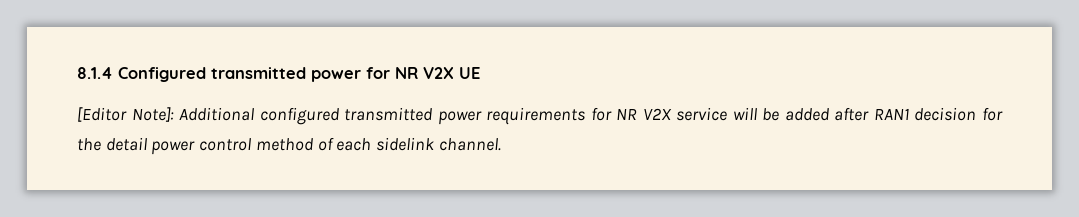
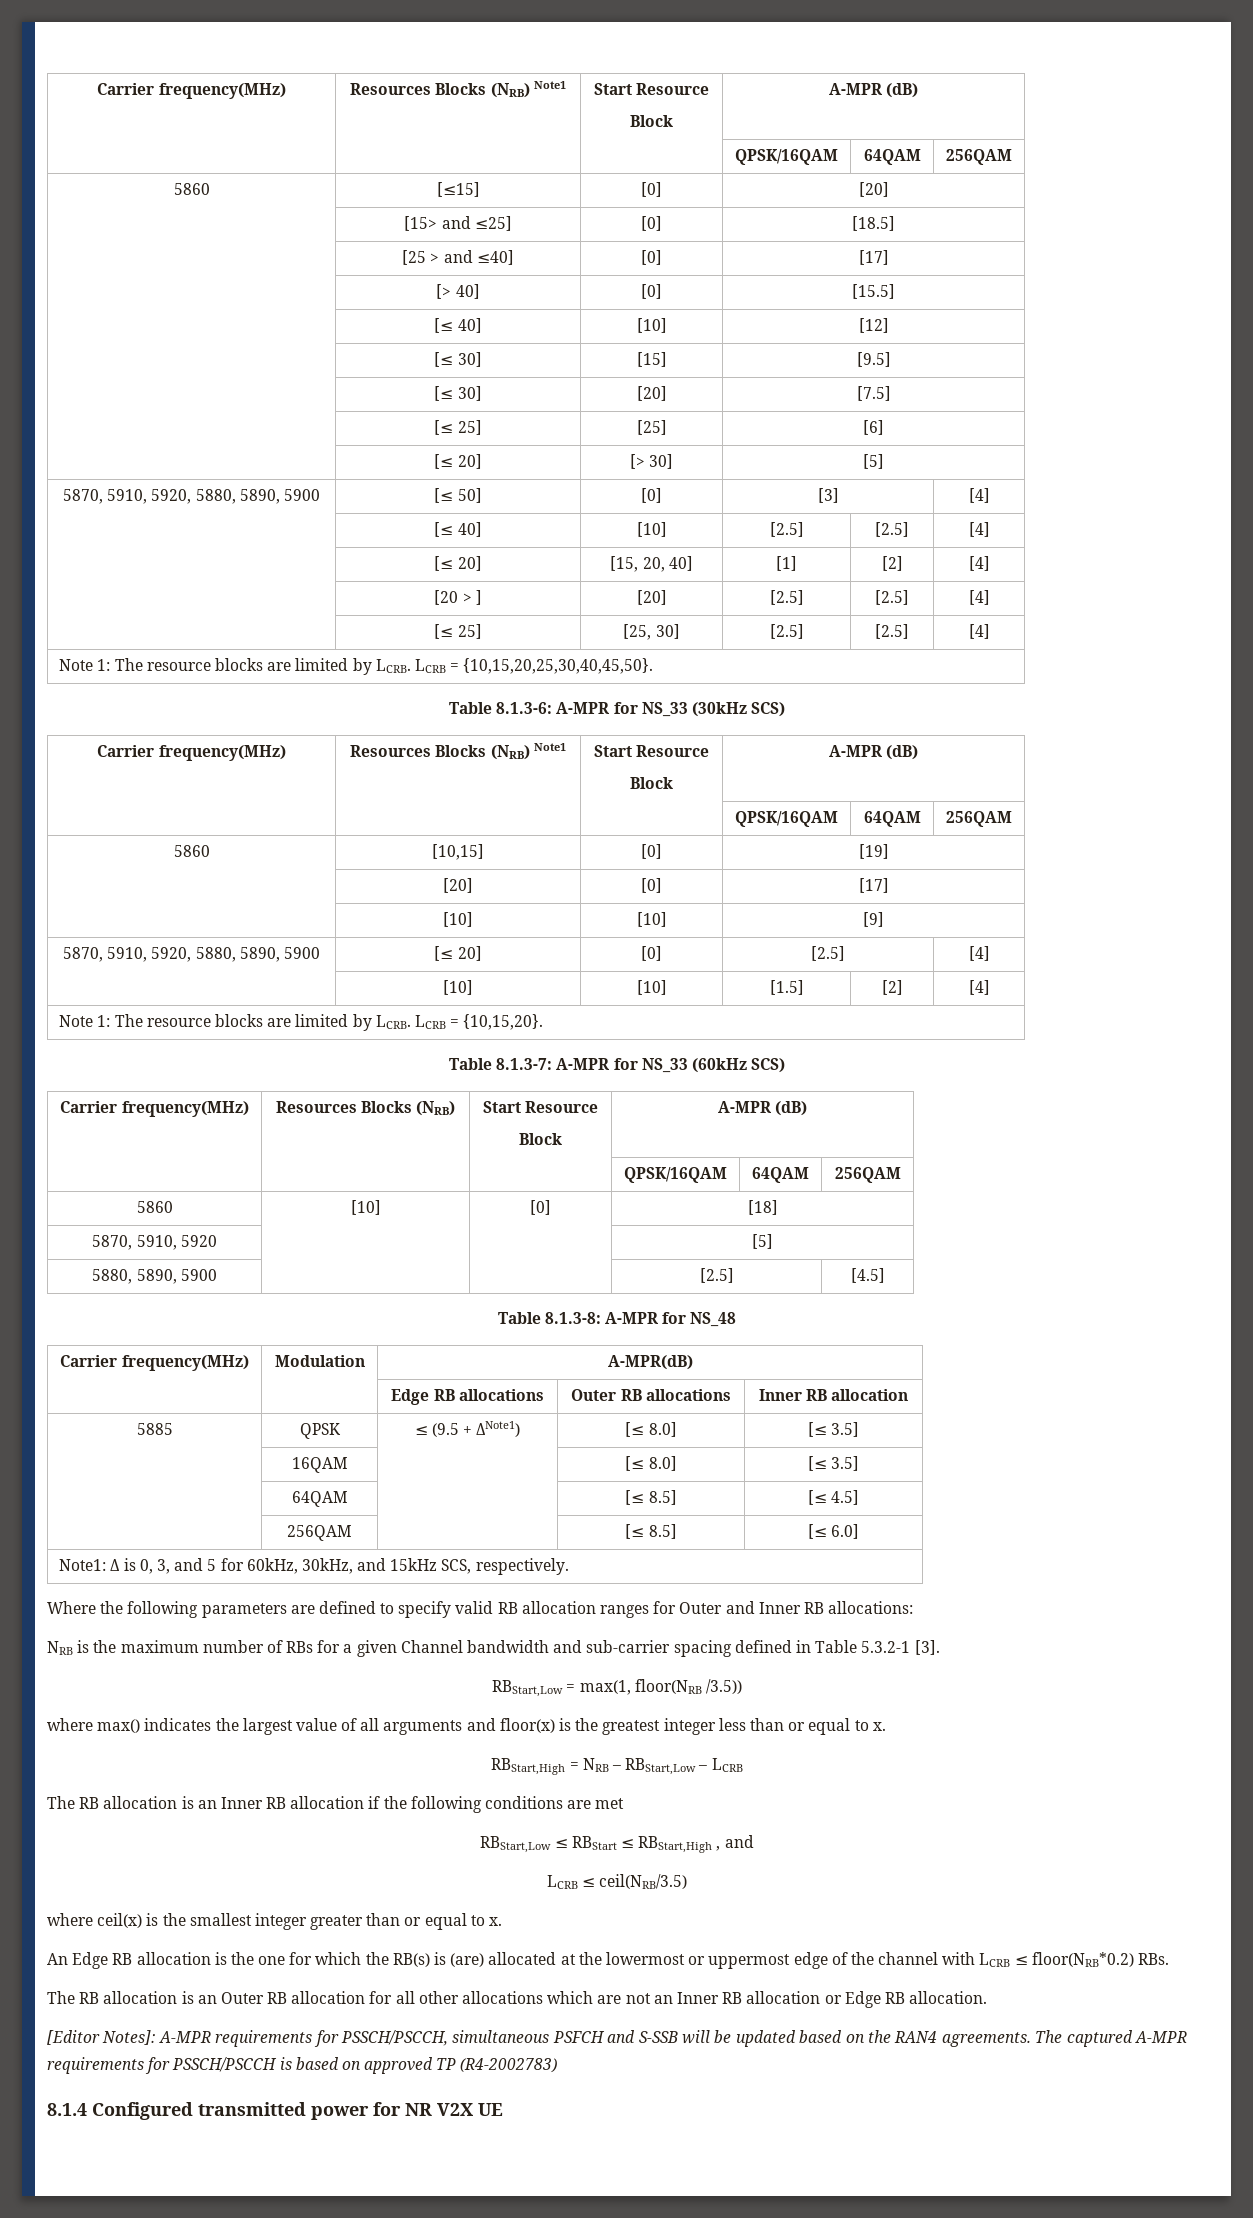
(77, 73) none -> [97,83,286,99] [350,81,566,98] [593,83,710,95] [630,115,673,127] [828,83,919,98] [735,149,838,165] [863,149,921,165] [946,149,1012,165] [173,183,210,195] [436,182,480,197] [641,182,662,197] [858,182,889,197] [404,216,512,231] [641,216,662,231] [852,216,895,231] [402,250,514,265] [641,250,662,265] [858,250,889,265] [436,284,480,299] [641,284,662,299] [852,284,895,299] [434,318,482,333] [636,318,667,333] [858,318,889,333] [434,352,482,367] [636,352,667,367] [856,352,891,367] [434,386,482,401] [636,386,667,401] [856,386,891,401] [434,420,482,435] [636,420,667,435] [863,420,884,435] [434,454,482,469] [629,454,674,469] [863,454,884,469] [63,489,320,504] [434,488,482,503] [641,488,662,503] [817,488,839,503] [968,488,990,503] [434,522,482,537] [636,522,667,537] [769,522,804,537] [875,522,909,537] [968,522,990,537] [434,556,482,571] [610,556,693,572] [776,556,797,571] [881,556,903,571] [968,556,990,571] [434,590,482,605] [636,590,667,605] [769,590,804,605] [875,590,909,605] [968,590,990,605] [434,624,482,639] [623,624,680,640] [769,624,804,639] [875,624,909,639] [968,624,990,639] [59,658,654,675] [448,702,786,717] [97,745,286,761] [350,743,566,760] [593,745,710,757] [630,777,673,789] [828,745,919,760] [735,811,838,827] [863,811,921,827] [946,811,1012,827] [173,845,210,857] [431,844,484,860] [641,844,662,859] [858,844,889,859] [442,878,473,893] [641,878,662,893] [858,878,889,893] [442,912,473,927] [636,912,667,927] [863,912,884,927] [63,947,320,962] [434,946,482,961] [641,946,662,961] [811,946,845,961] [968,946,990,961] [442,980,473,995] [636,980,667,995] [769,980,804,995] [881,980,903,995] [968,980,990,995] [59,1014,544,1031] [448,1058,786,1073] [60,1101,249,1117] [275,1101,456,1116] [482,1101,599,1113] [519,1133,562,1145] [717,1101,808,1116] [624,1167,727,1183] [752,1167,809,1183] [834,1167,901,1183] [136,1201,173,1213] [350,1200,381,1215] [530,1200,551,1215] [747,1200,778,1215] [92,1235,217,1250] [752,1234,773,1249] [92,1269,217,1284] [699,1268,734,1283] [850,1268,885,1283] [497,1312,737,1327] [60,1355,249,1371] [274,1355,365,1367] [607,1355,693,1370] [391,1389,544,1405] [571,1389,731,1401] [758,1389,909,1401] [136,1423,173,1435] [299,1423,341,1439] [414,1421,521,1437] [625,1422,677,1437] [807,1422,860,1437] [291,1457,348,1473] [625,1456,677,1471] [807,1456,860,1471] [291,1491,348,1507] [625,1490,677,1505] [807,1490,860,1505] [287,1525,352,1541] [625,1524,677,1539] [807,1524,860,1539] [59,1558,569,1575] [47,1601,914,1618] [47,1640,940,1657] [492,1679,742,1697] [47,1718,886,1735] [491,1758,743,1775] [47,1796,625,1813] [480,1835,754,1853] [546,1874,688,1889] [47,1913,503,1930] [47,1952,1169,1969] [47,1991,988,2008] [47,2030,1187,2047] [47,2057,558,2074] Carrier frequency(MHz) | Resources Blocks (NRB) Note1 | Start Resource // Block | A-MPR (dB) // | | | QPSK/16QAM | 64QAM | 256QAM // 5860 | [≤15] | [0] | [20] // | [15> and ≤25] | [0] | [18.5] // | [25 > and ≤40] | [0] | [17] // | [> 40] | [0] | [15.5] // | [≤ 40] | [10] | [12] // | [≤ 30] | [15] | [9.5] // | [≤ 30] | [20] | [7.5] // | [≤ 25] | [25] | [6] // | [≤ 20] | [> 30] | [5] // 5870, 5910, 5920, 5880, 5890, 5900 | [≤ 50] | [0] | [3] | [4] // | [≤ 40] | [10] | [2.5] | [2.5] | [4] // | [≤ 20] | [15, 20, 40] | [1] | [2] | [4] // | [20 > ] | [20] | [2.5] | [2.5] | [4] // | [≤ 25] | [25, 30] | [2.5] | [2.5] | [4] // Note 1: The resource blocks are limited by LCRB. LCRB = {10,15,20,25,30,40,45,50}. // Table 8.1.3-6: A-MPR for NS_33 (30kHz SCS) // Carrier frequency(MHz) | Resources Blocks (NRB) Note1 | Start Resource // Block | A-MPR (dB) // | | | QPSK/16QAM | 64QAM | 256QAM // 5860 | [10,15] | [0] | [19] // | [20] | [0] | [17] // | [10] | [10] | [9] // 5870, 5910, 5920, 5880, 5890, 5900 | [≤ 20] | [0] | [2.5] | [4] // | [10] | [10] | [1.5] | [2] | [4] // Note 1: The resource blocks are limited by LCRB. LCRB = {10,15,20}. // Table 8.1.3-7: A-MPR for NS_33 (60kHz SCS) // Carrier frequency(MHz) | Resources Blocks (NRB) | Start Resource // Block | A-MPR (dB) // | | | QPSK/16QAM | 64QAM | 256QAM // 5860 | [10] | [0] | [18] // 5870, 5910, 5920 | | | [5] // 5880, 5890, 5900 | | | [2.5] | [4.5] // Table 8.1.3-8: A-MPR for NS_48 // Carrier frequency(MHz) | Modulation | A-MPR(dB) // | | Edge RB allocations | Outer RB allocations | Inner RB allocation // 5885 | QPSK | ≤ (9.5 + ΔNote1) | [≤ 8.0] | [≤ 3.5] // | 16QAM | | [≤ 8.0] | [≤ 3.5] // | 64QAM | | [≤ 8.5] | [≤ 4.5] // | 256QAM | | [≤ 8.5] | [≤ 6.0] // Note1: Δ is 0, 3, and 5 for 60kHz, 30kHz, and 15kHz SCS, respectively. // Where the following parameters are defined to specify valid RB allocation ranges for Outer and Inner RB allocations: // NRB is the maximum number of RBs for a given Channel bandwidth and sub-carrier spacing defined in Table 5.3.2-1 [3]. // RBStart,Low = max(1, floor(NRB /3.5)) // where max() indicates the largest value of all arguments and floor(x) is the greatest integer less than or equal to x. // RBStart,High = NRB – RBStart,Low – LCRB // The RB allocation is an Inner RB allocation if the following conditions are met // RBStart,Low ≤ RBStart ≤ RBStart,High , and // LCRB ≤ ceil(NRB/3.5) // where ceil(x) is the smallest integer greater than or equal to x. // An Edge RB allocation is the one for which the RB(s) is (are) allocated at the lowermost or uppermost edge of the channel with LCRB ≤ floor(NRB*0.2) RBs. // The RB allocation is an Outer RB allocation for all other allocations which are not an Inner RB allocation or Edge RB allocation. // [Editor Notes]: A-MPR requirements for PSSCH/PSCCH, simultaneous PSFCH and S-SSB will be updated based on the RAN4 agreements. The captured A-MPR requirements for PSSCH/PSCCH is based on approved TP (R4-2002783) //
[77,107,1003,125] [77,137,501,155] // [Editor Note]: Additional configured transmitted power requirements for NR V2X service will be added after RAN1 decision for the detail power control method of each sidelink channel. -> (503, 2109) none

